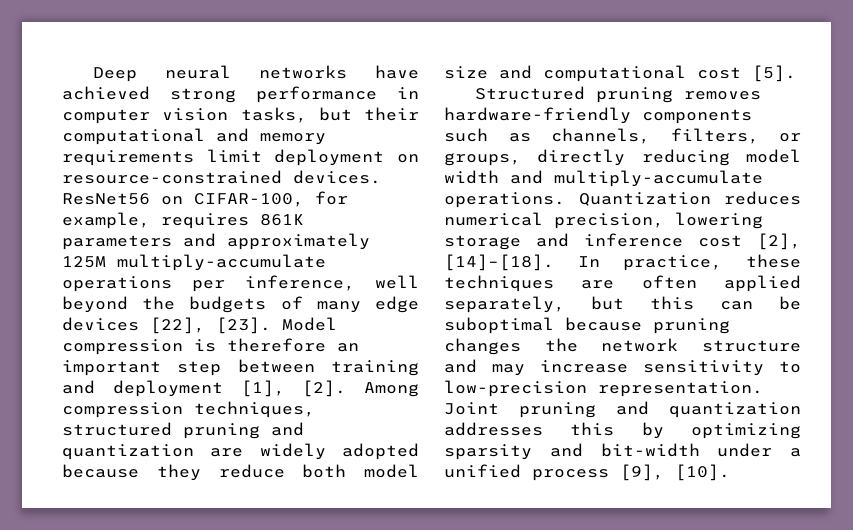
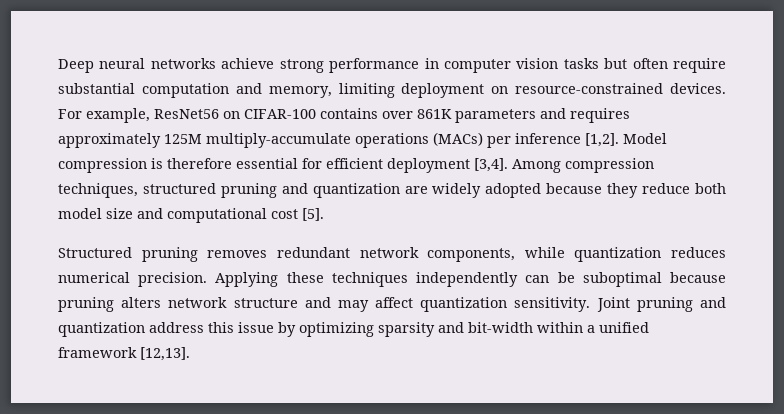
[375,65,419,79] [62,86,150,100] have achieved -> [221,58,275,69] achieve
[240,107,419,123] [62,128,326,145] [62,149,419,166] [62,170,381,184] [62,191,348,207] [62,212,249,229] tasks, but their computational and memory requirements limit deployment on resource-constrained devices. ResNet56 on CIFAR-100, for example, requires -> [563,58,726,73] [58,83,726,98] [58,108,413,123] tasks but often require substantial computation and memory, limiting deployment on resource-constrained devices. For example, ResNet56 on CIFAR-100 contains over
(216, 240) none -> [570,108,630,123] requires
[192,275,419,292] [62,296,419,313] [62,317,337,334] [62,338,359,355] [62,359,419,376] [62,380,347,397] per inference, well beyond the budgets of many edge devices [22], [23]. Model compression is therefore an important step between training and deployment [1], [2]. -> [433,132,667,148] [58,158,508,173] (MACs) per inference [1,2]. Model compression is therefore essential for efficient deployment [3,4].
[444,107,752,124] [444,128,801,144] [444,149,801,166] [444,170,763,187] [444,191,801,208] [444,212,763,229] [444,233,801,250] [444,254,801,271] [444,275,801,292] [444,296,694,313] hardware-friendly components such as channels, filters, or groups, directly reducing model width and multiply-accumulate operations. Quantization reduces numerical precision, lowering storage and inference cost [2], [14]–[18]. In practice, these techniques are often applied separately, but this -> [276,247,726,262] [58,272,519,287] redundant network components, while quantization reduces numerical precision. Applying these techniques independently
[444,338,578,355] changes the -> [121,297,162,308] alters
[540,360,801,376] [444,380,763,397] increase sensitivity to low-precision representation. -> [375,297,591,312] affect quantization sensitivity.
[444,422,615,436] addresses this -> [149,322,274,333] address this issue
[717,443,773,457] under -> [537,322,583,333] within
[532,464,730,481] process [9], [10]. -> [58,347,190,361] framework [12,13].

